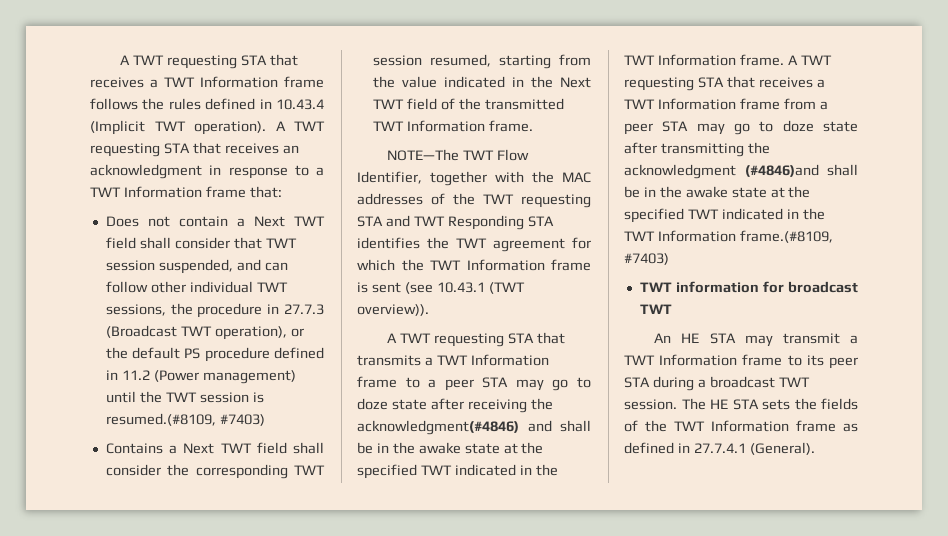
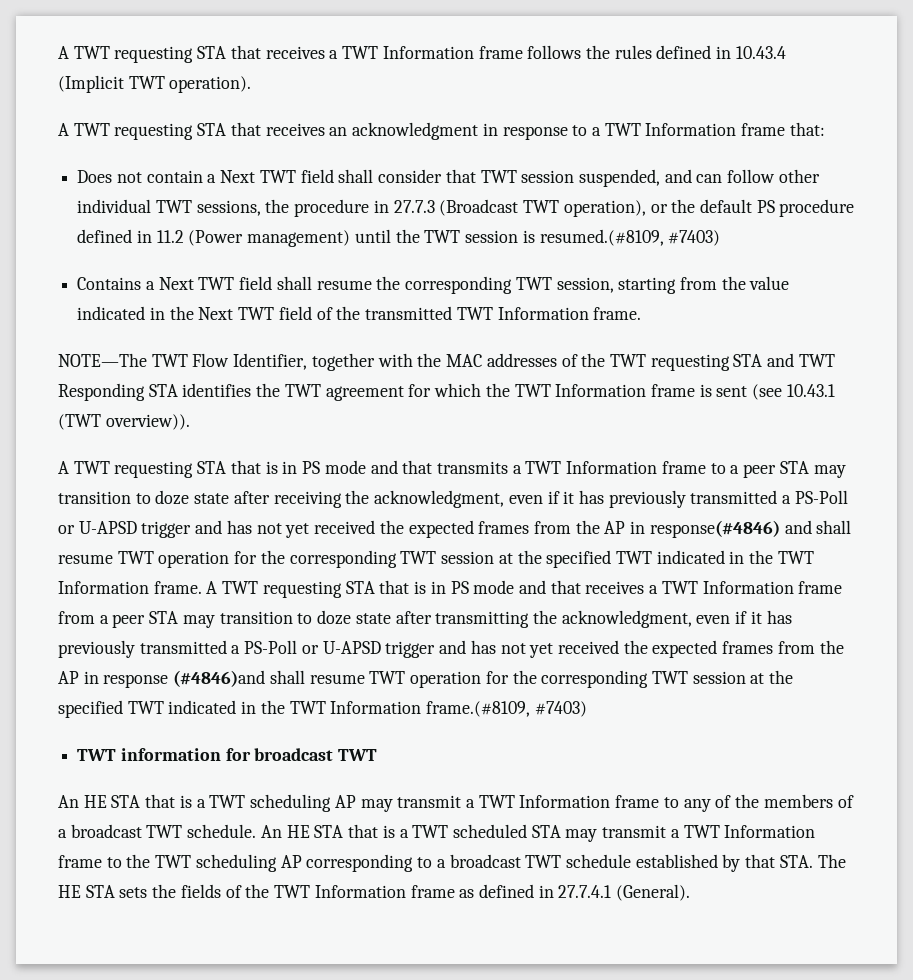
(266, 128) none -> (252, 84) //
[105,464,325,479] [372,54,491,67] consider the corresponding TWT session resumed, -> [316,276,614,294] resume the corresponding TWT session,
(565, 338) none -> [265,460,433,474] is in PS mode and that
[552,379,569,391] go -> [58,491,131,504] transition
[357,420,591,435] [357,442,500,454] acknowledgment(#4846) and shall be in the awake state -> [374,490,848,508] [58,520,852,538] [58,550,495,568] acknowledgment, even if it has previously transmitted a PS-Poll or U-APSD trigger and has not yet received the expected frames from the AP in response(#4846) and shall resume TWT operation for the corresponding TWT session
(755, 82) none -> [414,580,581,594] is in PS mode and that
[734,123,750,135] go -> [219,611,293,624] transition
[624,164,858,179] [624,186,767,198] acknowledgment (#4846)and shall be in the awake state -> [561,610,792,628] [58,640,844,658] [58,670,746,688] acknowledgment, even if it has previously transmitted a PS-Poll or U-APSD trigger and has not yet received the expected frames from the AP in response (#4846)and shall resume TWT operation for the corresponding TWT session
[744,333,858,347] [624,354,858,369] [624,376,810,391] [624,399,677,410] may transmit a TWT Information frame to its peer STA during a broadcast TWT session. -> [145,794,854,812] [58,824,816,842] [58,854,813,872] that is a TWT scheduling AP may transmit a TWT Information frame to any of the members of a broadcast TWT schedule. An HE STA that is a TWT scheduled STA may transmit a TWT Information frame to the TWT scheduling AP corresponding to a broadcast TWT schedule established by that STA.

